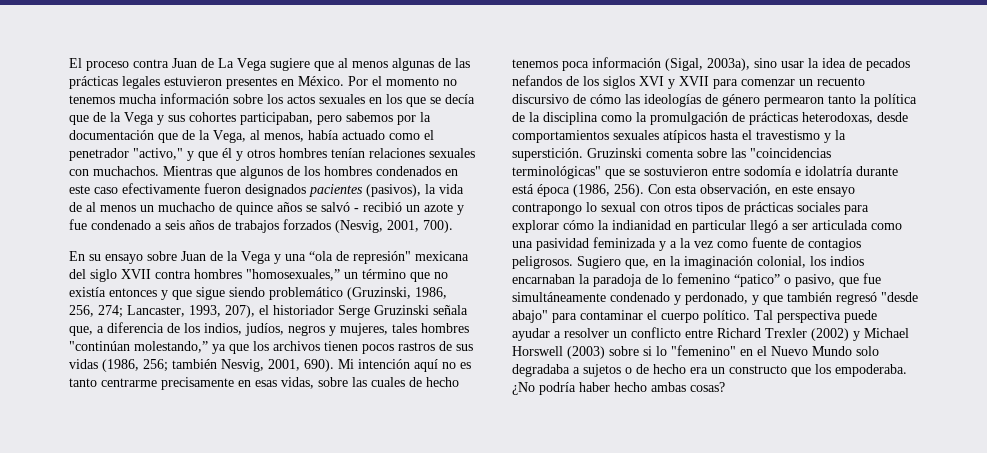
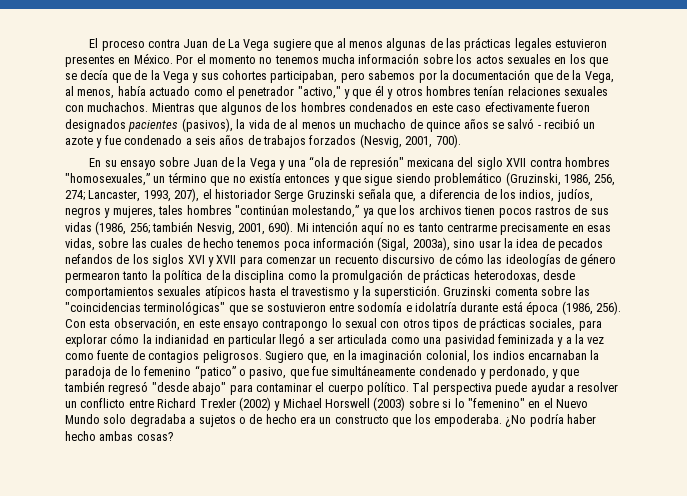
[797,202,840,212] sociales -> [529,318,576,331] sociales,

